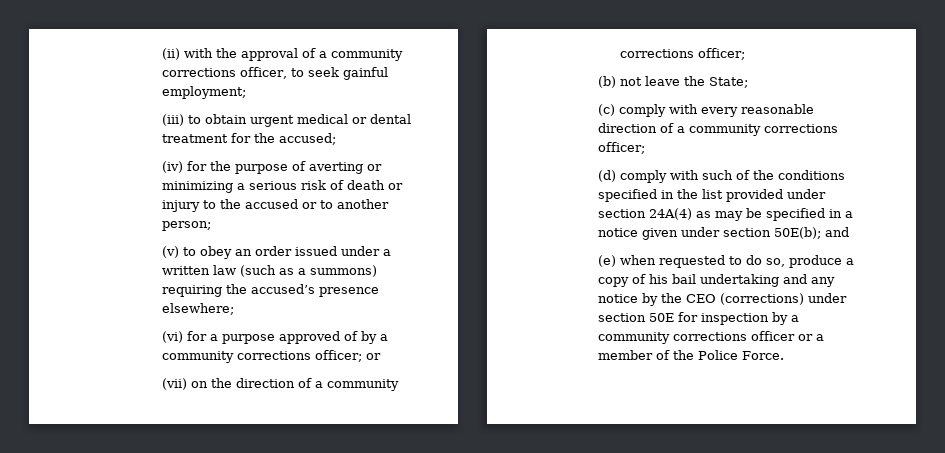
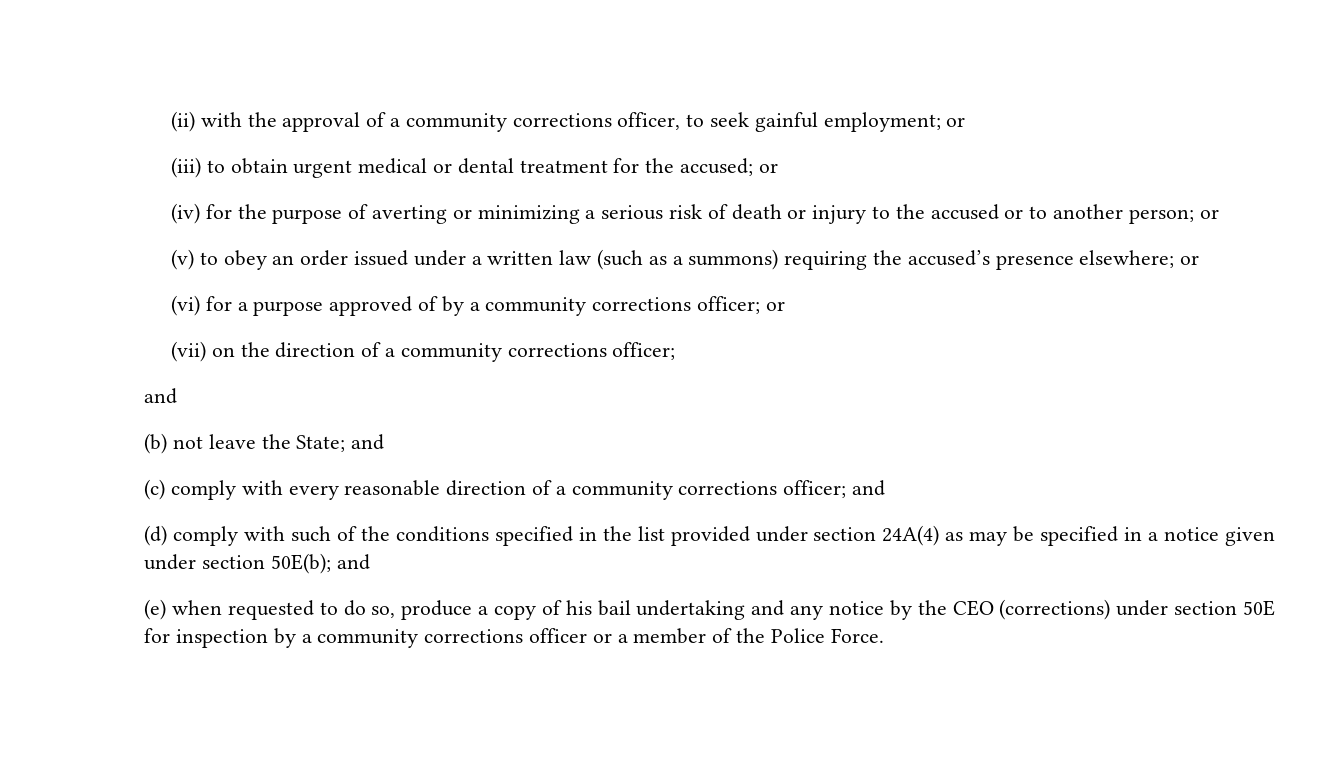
(246, 92) none -> [946,117,966,127] or
(336, 139) none -> [758,163,778,173] or
(211, 226) none -> [1199,209,1219,219] or
(234, 309) none -> [1180,255,1200,265] or
(745, 54) none -> [144,388,178,404] // and
(749, 82) none -> [351,434,385,450] and
(646, 148) none -> [852,480,886,496] and

